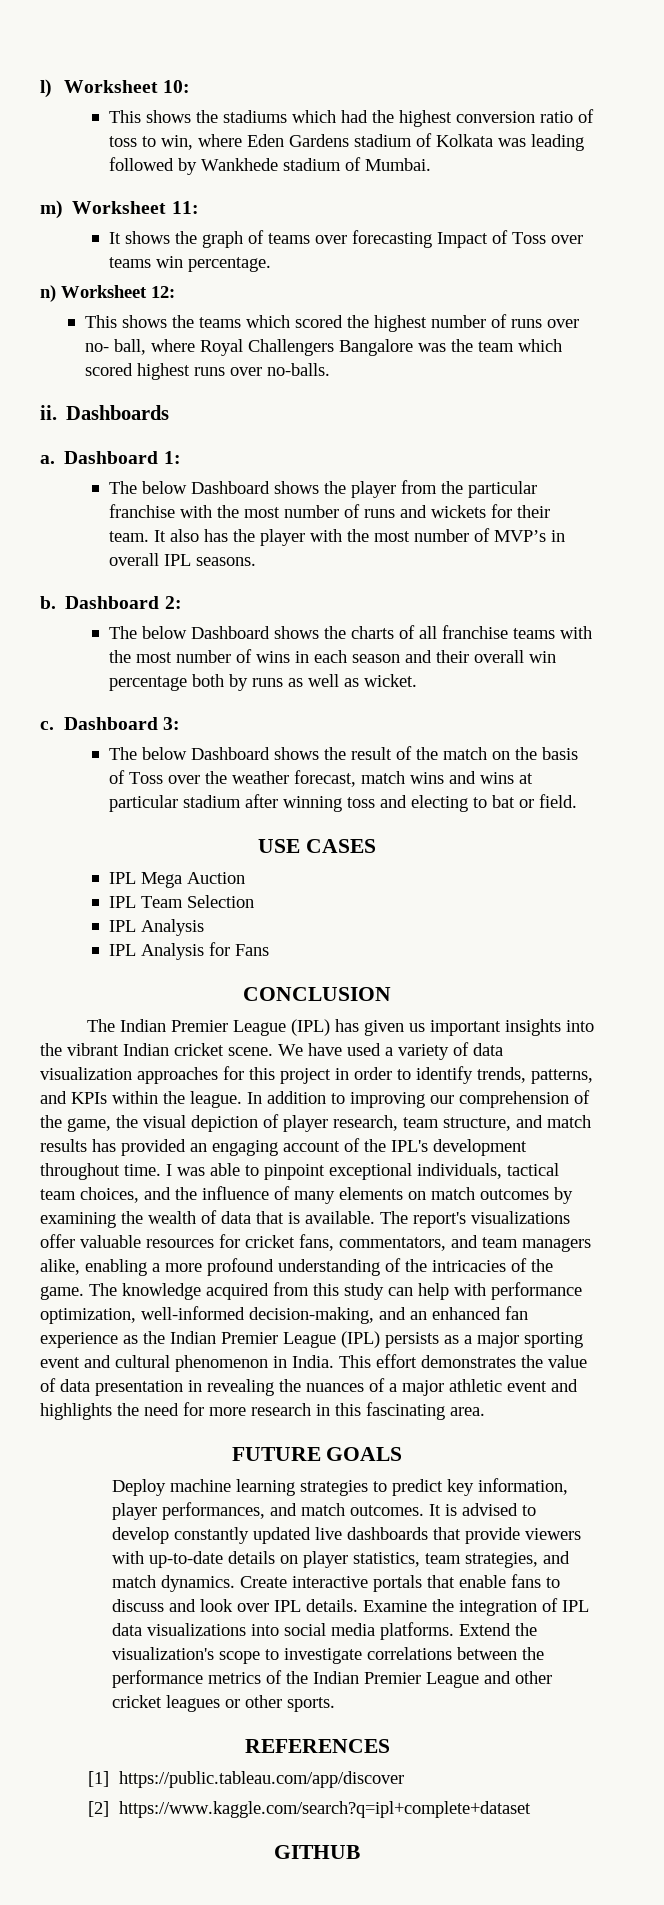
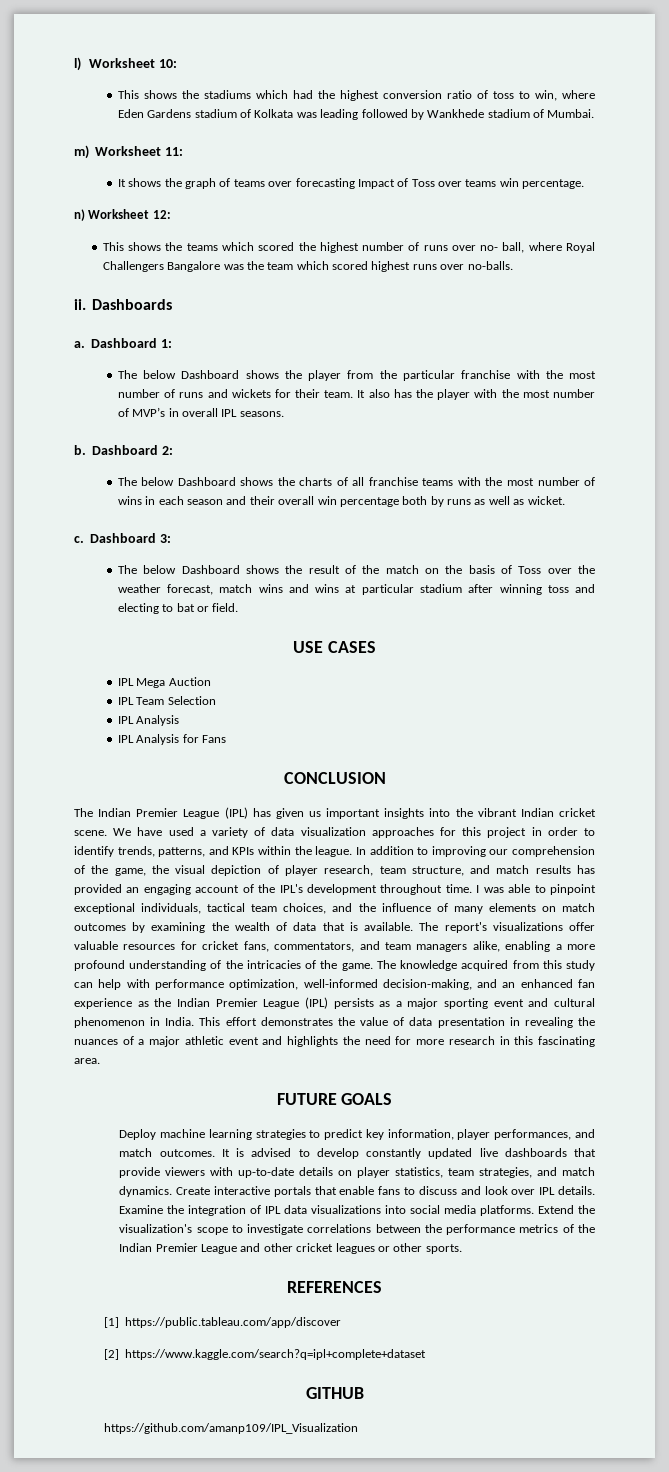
(360, 1852) none -> [104,1423,359,1434] // https://github.com/amanp109/IPL_Visualization

